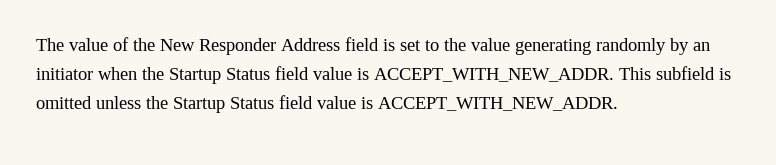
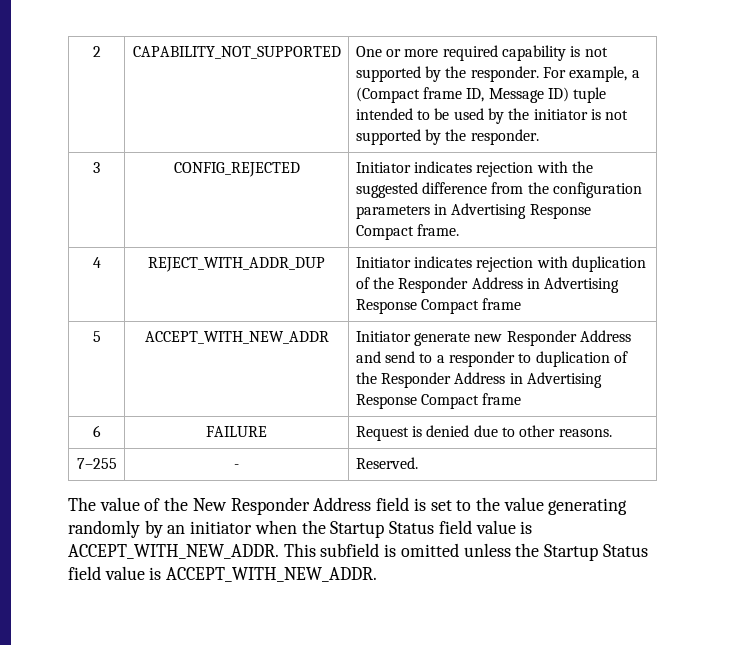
(36, 44) none -> [92,46,101,57] [132,46,341,59] [355,45,608,61] [355,66,640,82] [355,87,607,103] [355,108,629,124] [355,129,539,145] [93,162,100,173] [173,162,300,177] [355,161,593,177] [355,182,642,198] [355,203,591,219] [355,224,460,240] [92,257,101,268] [148,257,325,272] [355,256,646,272] [355,277,620,293] [355,298,522,314] [92,331,101,342] [144,331,329,344] [355,330,631,346] [355,351,628,367] [355,372,602,388] [355,393,522,409] [92,425,101,437] [205,426,267,437] [355,425,612,441] [76,458,117,469] [233,464,239,469] [355,457,418,469] 2 | CAPABILITY_NOT_SUPPORTED | One or more required capability is not supported by the responder. For example, a (Compact frame ID, Message ID) tuple intended to be used by the initiator is not supported by the responder. // 3 | CONFIG_REJECTED | Initiator indicates rejection with the suggested difference from the configuration parameters in Advertising Response Compact frame. // 4 | REJECT_WITH_ADDR_DUP | Initiator indicates rejection with duplication of the Responder Address in Advertising Response Compact frame // 5 | ACCEPT_WITH_NEW_ADDR | Initiator generate new Responder Address and send to a responder to duplication of the Responder Address in Advertising Response Compact frame // 6 | FAILURE | Request is denied due to other reasons. // 7–255 | - | Reserved. //

